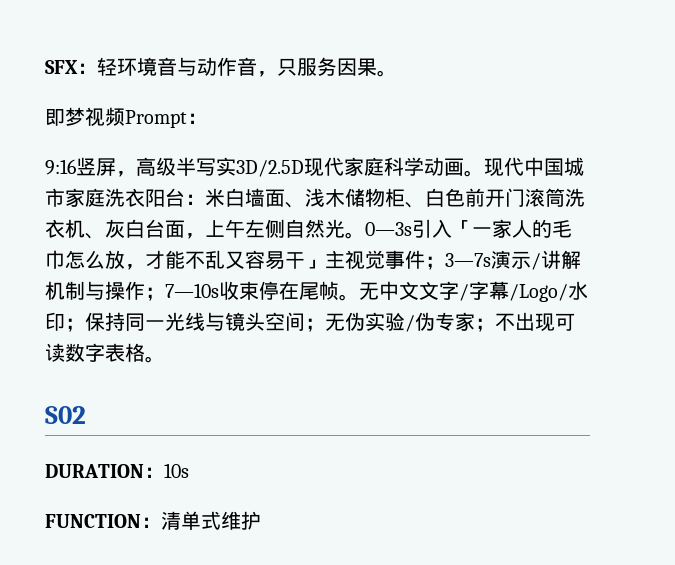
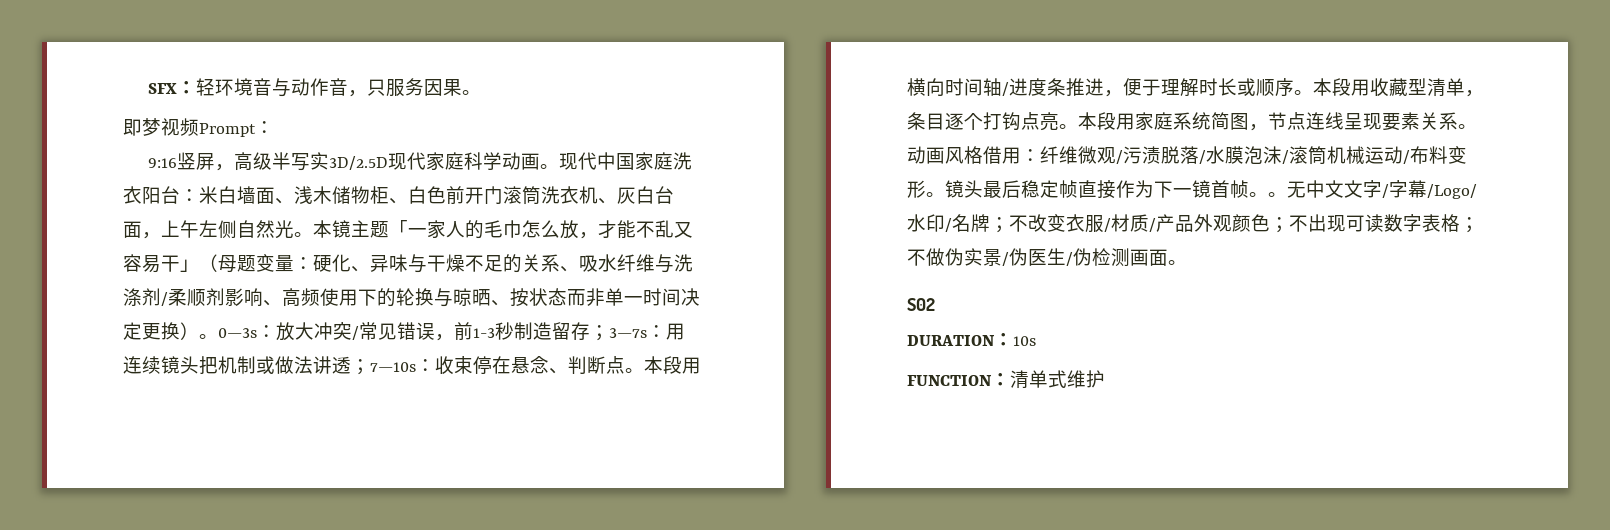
[564,157,584,176] [45,188,65,207] 城市 -> (636, 161) none
[365,219,452,238] 0—3s引入 -> [313,220,389,238] 本镜主题
[325,250,581,270] [45,281,339,301] 主视觉事件；3—7s演示/讲解机制与操作；7—10s收束停在尾帧 -> [199,254,693,273] [123,288,700,307] [123,322,685,341] [123,356,701,375] [907,78,1484,97] [907,112,1477,131] [907,146,1467,165] [907,180,1268,199] （母题变量：硬化、异味与干燥不足的关系、吸水纤维与洗涤剂/柔顺剂影响、高频使用下的轮换与晾晒、按状态而非单一时间决定更换）。0—3s：放大冲突/常见错误，前1-3秒制造留存；3—7s：用连续镜头把机制或做法讲透；7—10s：收束停在悬念、判断点。本段用横向时间轴/进度条推进，便于理解时长或顺序。本段用收藏型清单，条目逐个打钩点亮。本段用家庭系统简图，节点连线呈现要素关系。动画风格借用：纤维微观/污渍脱落/水膜泡沫/滚筒机械运动/布料变形。镜头最后稳定帧直接作为下一镜首帧。
[65,312,475,332] ；保持同一光线与镜头空间；无伪实验/伪专家 -> [945,214,1270,233] /名牌；不改变衣服/材质/产品外观颜色
(145, 352) none -> [1460,217,1479,233] [907,248,1168,267] ；不做伪实景/伪医生/伪检测画面

